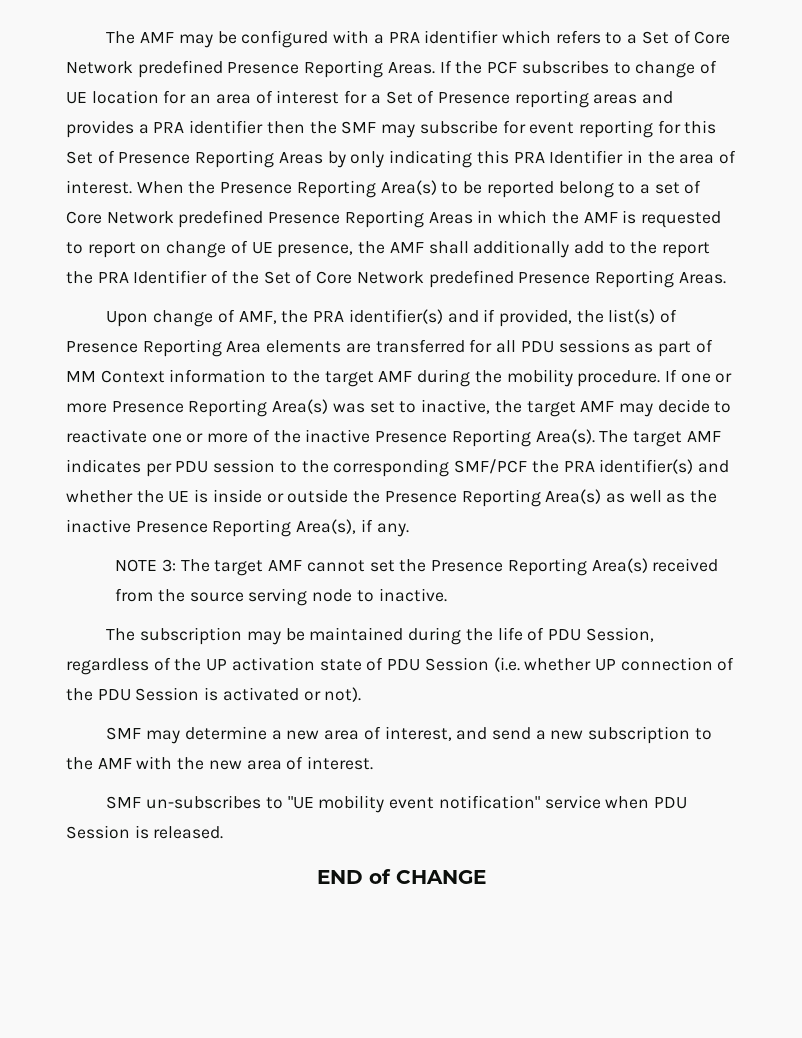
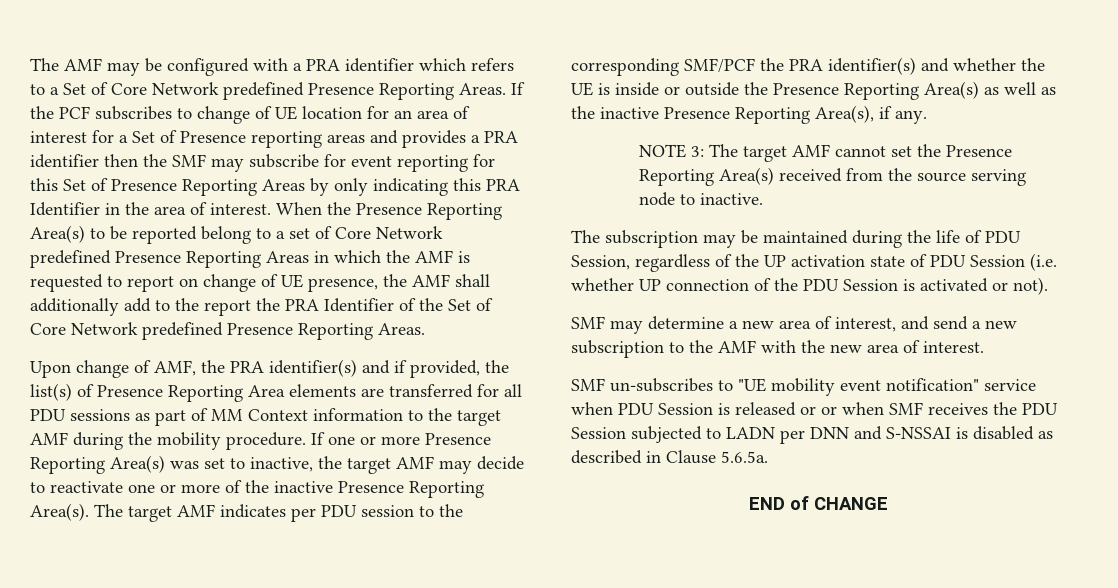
[153,826,224,839] released. -> [735,402,1058,416] [571,426,1053,444] [571,450,768,464] released or or when SMF receives the PDU Session subjected to LADN per DNN and S-NSSAI is disabled as described in Clause 5.6.5a.

